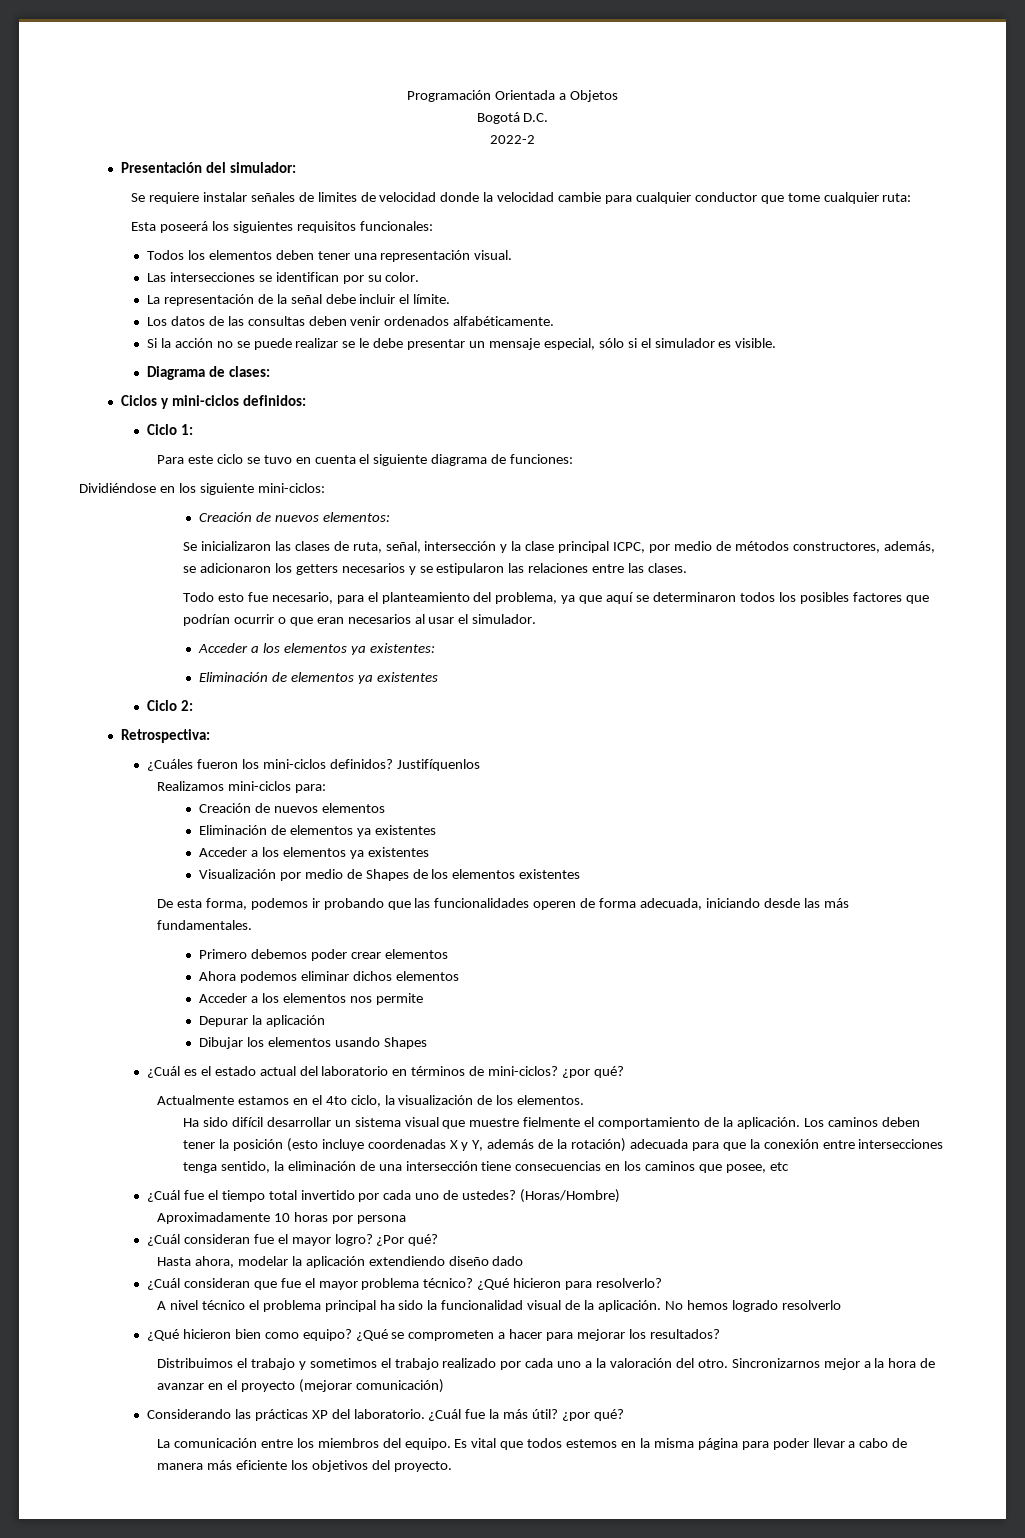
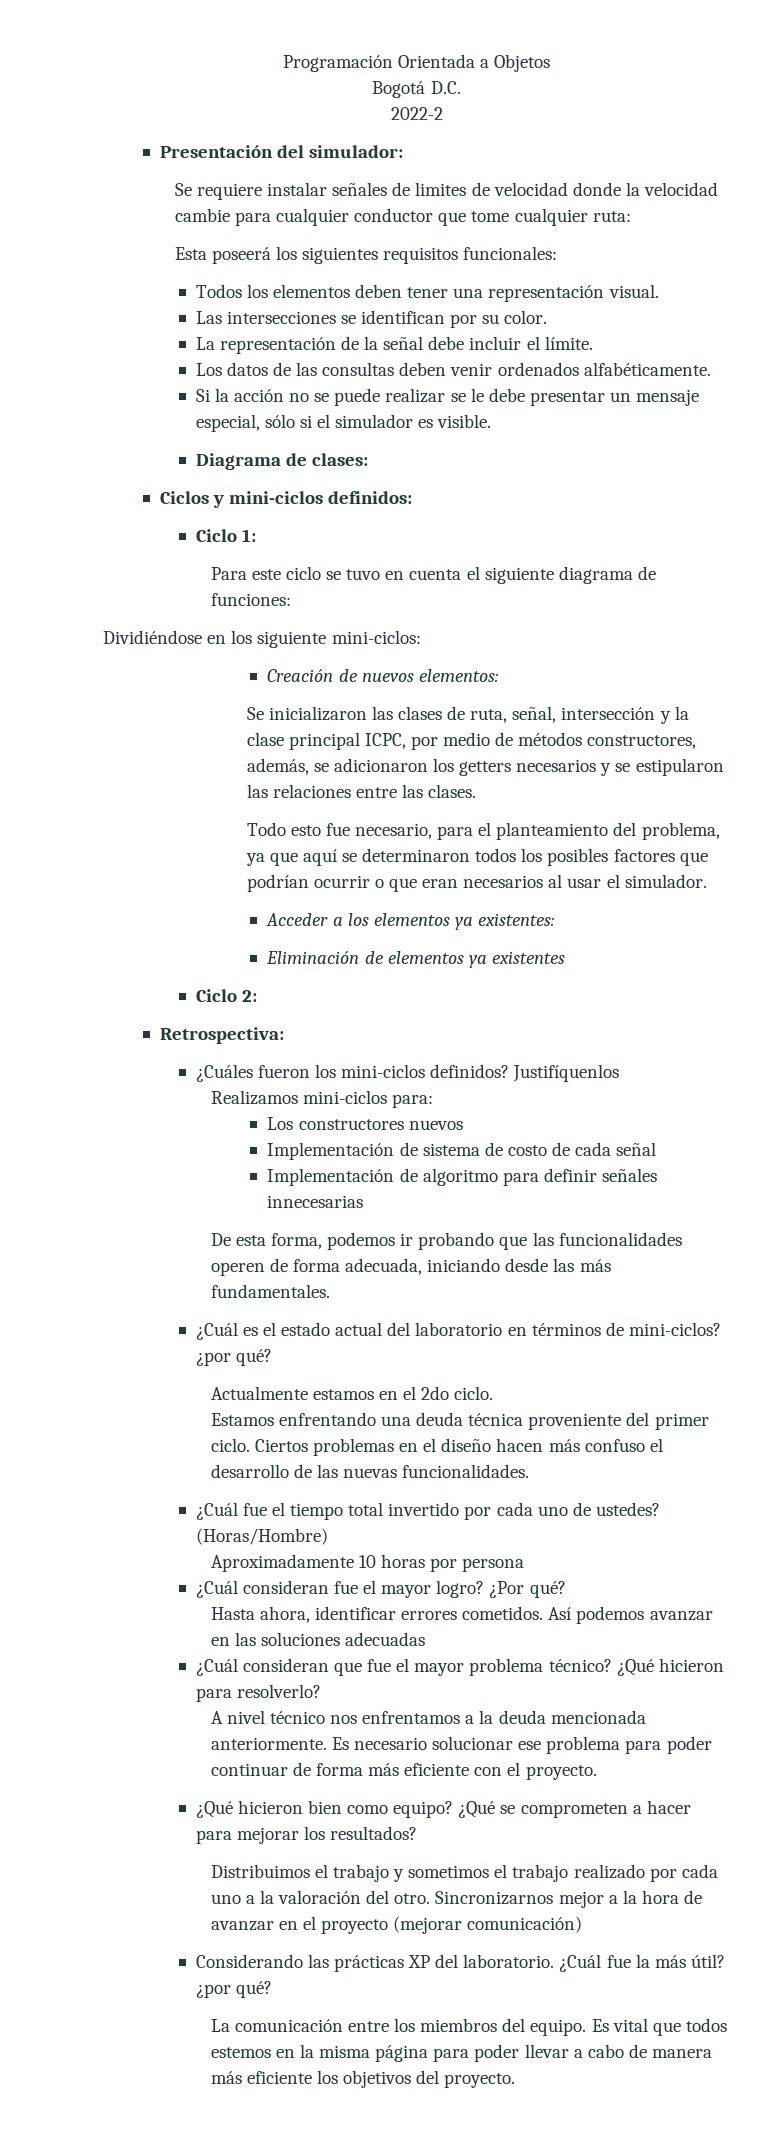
[198,803,385,813] [198,825,436,837] [198,847,429,859] [198,869,581,881] Creación de nuevos elementos // Eliminación de elementos ya existentes // Acceder a los elementos ya existentes // Visualización por medio de Shapes de los elementos existentes -> [267,1117,463,1130] [267,1142,657,1160] [267,1168,658,1186] [267,1195,364,1208] Los constructores nuevos // Implementación de sistema de costo de cada señal // Implementación de algoritmo para definir señales innecesarias
[198,949,448,961] [198,971,459,983] [198,993,423,1005] [198,1015,325,1027] [198,1037,427,1049] // Primero debemos poder crear elementos // Ahora podemos eliminar dichos elementos // Acceder a los elementos nos permite // Depurar la aplicación // Dibujar los elementos usando Shapes -> (330, 1291) none
[325,1095,585,1107] [183,1117,920,1129] [183,1138,944,1152] [183,1161,789,1173] 4to ciclo, la visualización de los elementos. // Ha sido difícil desarrollar un sistema visual que muestre fielmente el comportamiento de la aplicación. Los caminos deben tener la posición (esto incluye coordenadas X y Y, además de la rotación) adecuada para que la conexión entre intersecciones tenga sentido, la eliminación de una intersección tiene consecuencias en los caminos que posee, etc -> [421,1386,494,1400] [210,1412,709,1430] [210,1438,663,1456] [210,1464,530,1478] 2do ciclo. // Estamos enfrentando una deuda técnica proveniente del primer ciclo. Ciertos problemas en el diseño hacen más confuso el desarrollo de las nuevas funcionalidades.
[237,1256,524,1268] modelar la aplicación extendiendo diseño dado -> [314,1606,713,1624] [210,1632,426,1646] identificar errores cometidos. Así podemos avanzar en las soluciones adecuadas
[248,1300,841,1312] el problema principal ha sido la funcionalidad visual de la aplicación. No hemos logrado resolverlo -> [330,1710,646,1724] [210,1736,712,1754] [210,1762,597,1780] nos enfrentamos a la deuda mencionada anteriormente. Es necesario solucionar ese problema para poder continuar de forma más eficiente con el proyecto.

